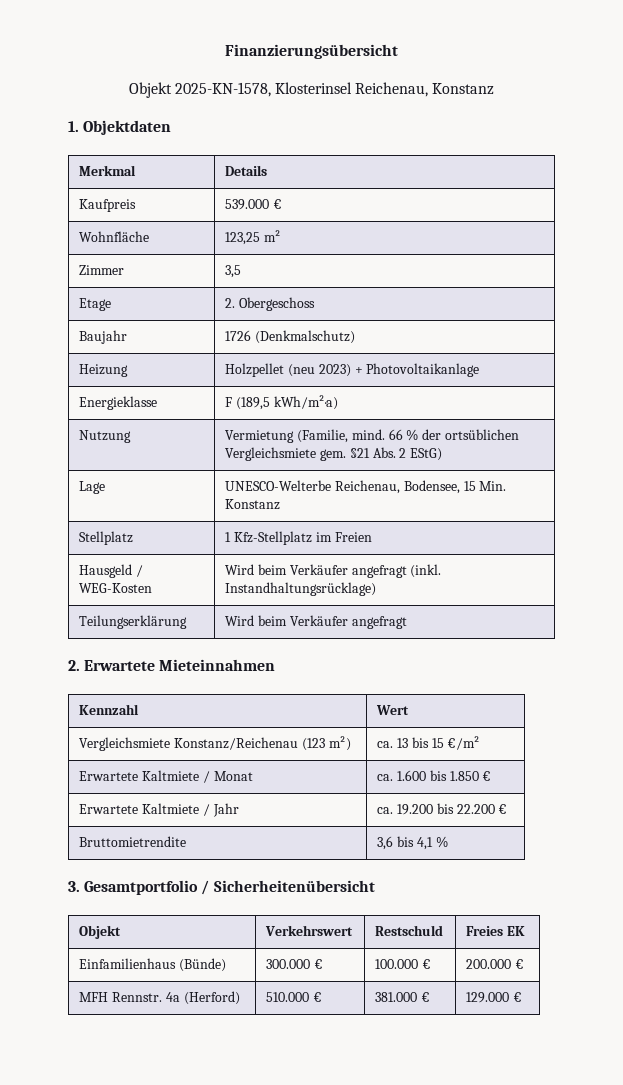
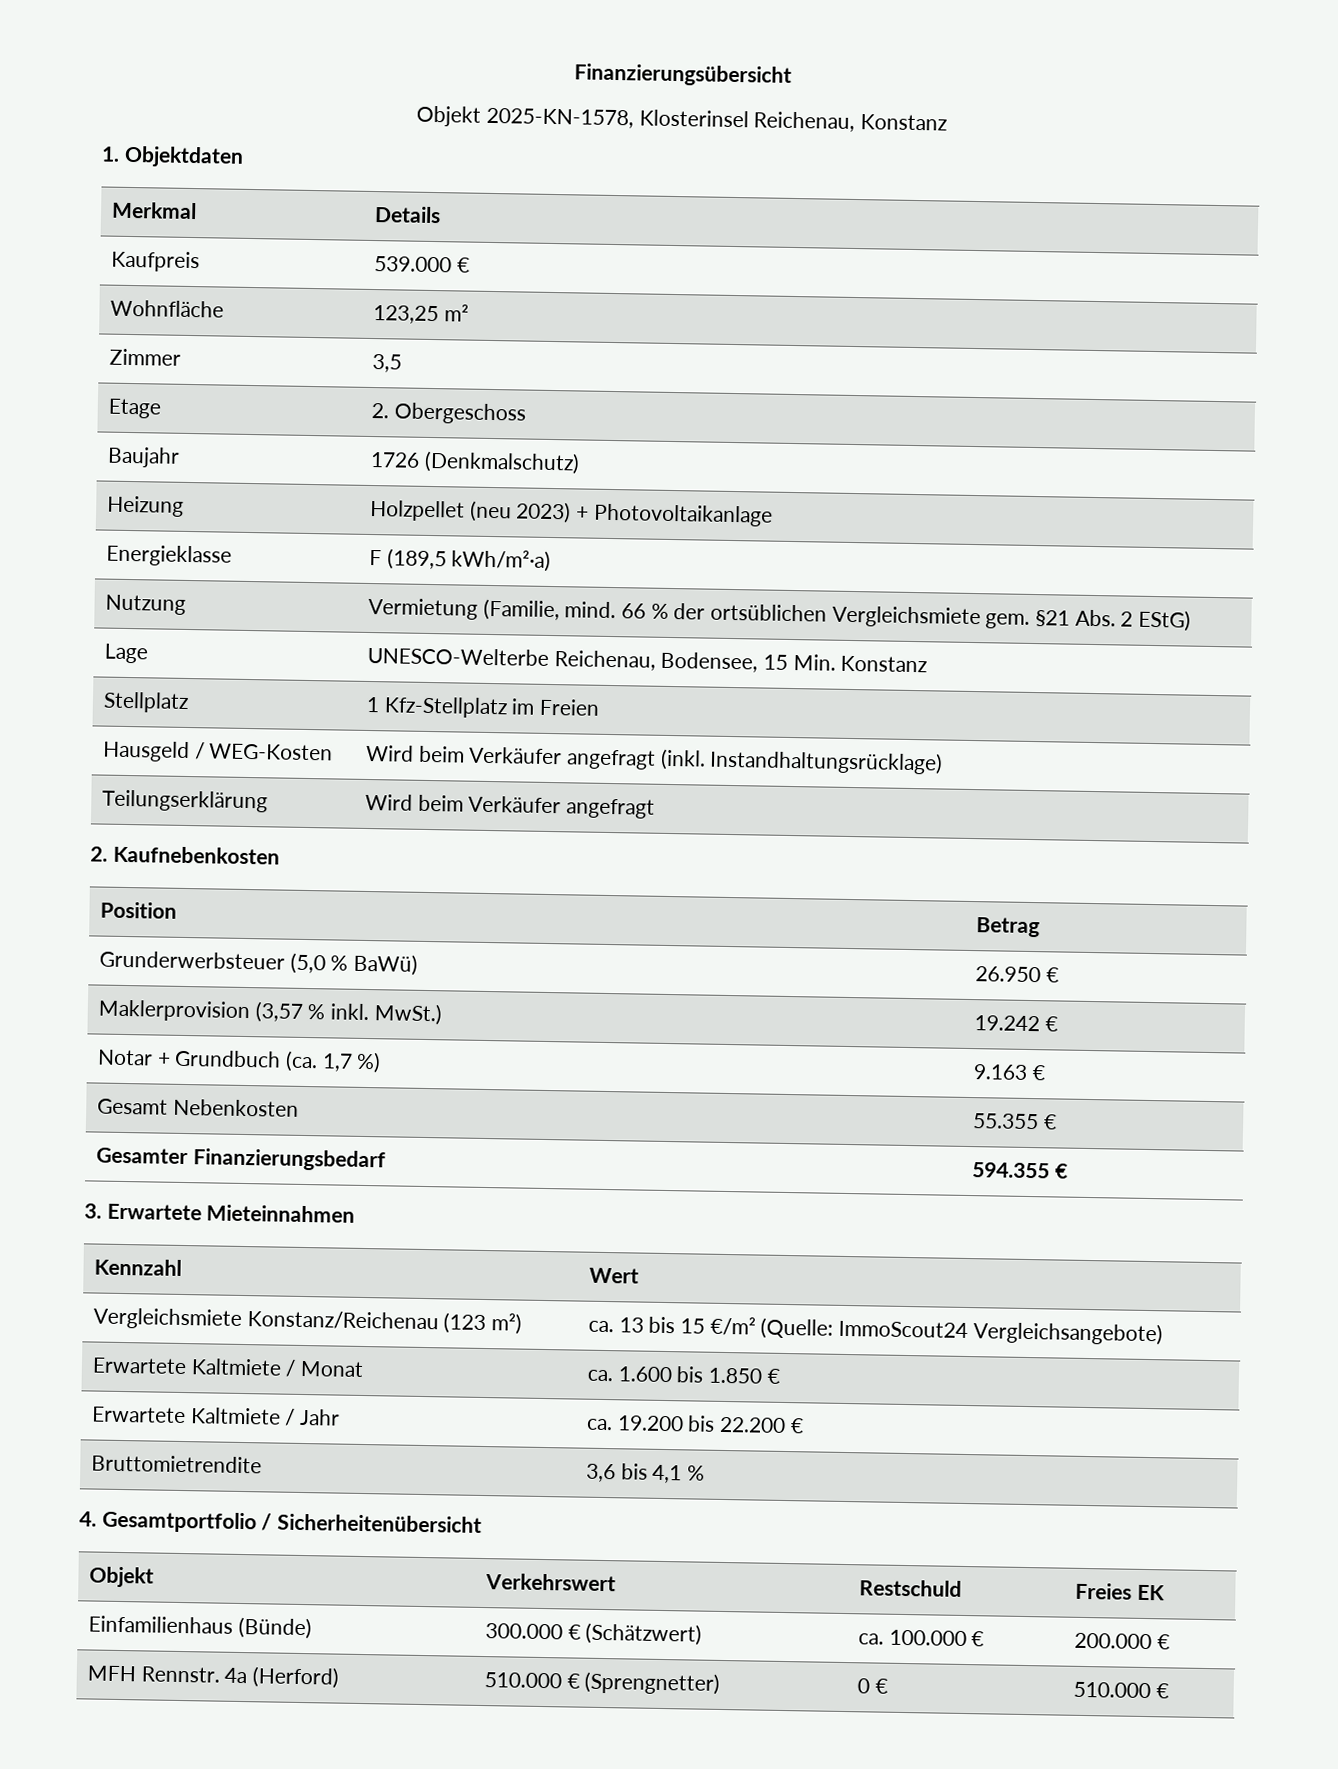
(80, 665) none -> [112,845,280,865] [100,901,178,919] [976,917,1041,938] [99,950,419,976] [975,966,1059,983] [98,999,442,1026] [974,1015,1058,1032] [97,1049,382,1074] [973,1064,1046,1081] [97,1098,299,1117] [973,1113,1057,1130] [96,1147,386,1172] [972,1162,1068,1179] [84,1203,102,1219] Kaufnebenkosten // Position | Betrag // Grunderwerbsteuer (5,0 % BaWü) | 26.950 € // Maklerprovision (3,57 % inkl. MwSt.) | 19.242 € // Notar + Grundbuch (ca. 1,7 %) | 9.163 € // Gesamt Nebenkosten | 55.355 € // Gesamter Finanzierungsbedarf | 594.355 € // 3.
(481, 743) none -> [760,1317,1163,1346] (Quelle: ImmoScout24 Vergleichsangebote)
[68,881,80,892] 3. -> [79,1511,97,1527] 4.
(323, 964) | -> [585,1622,703,1646] [858,1633,885,1645] (Schätzwert) | ca.
[375,992,430,1002] [466,992,510,1003] | 381.000 € | 129.000 -> [584,1671,721,1695] [857,1678,888,1694] [1073,1681,1152,1699] (Sprengnetter) | 0 € | 510.000

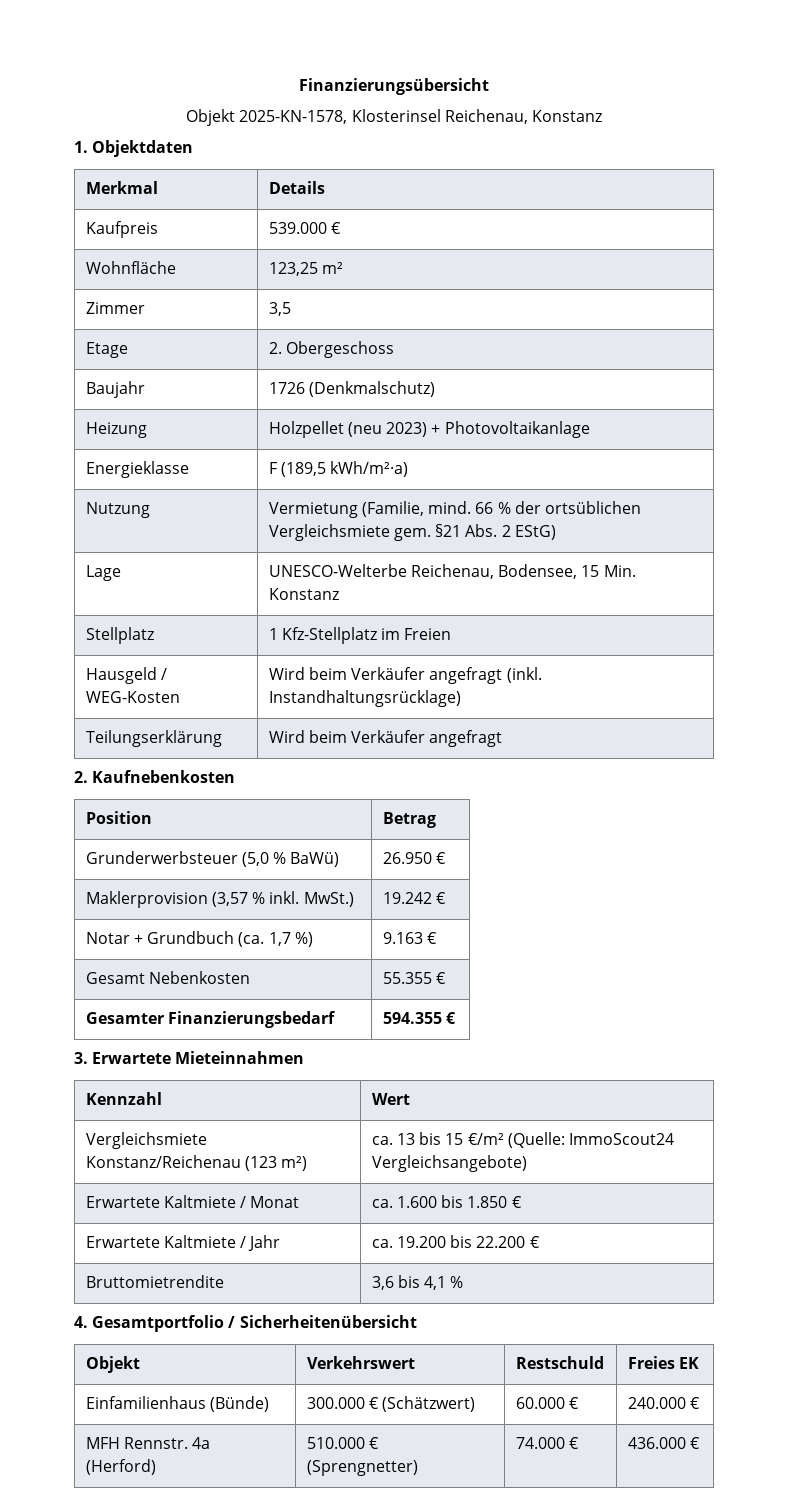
[858,1629,985,1647] [1074,1632,1153,1650] ca. 100.000 € | 200.000 -> [515,1397,580,1409] [627,1397,686,1409] 60.000 € | 240.000
[857,1678,888,1694] [1073,1681,1152,1699] 0 € | 510.000 -> [515,1437,580,1449] [627,1437,686,1449] 74.000 € | 436.000

